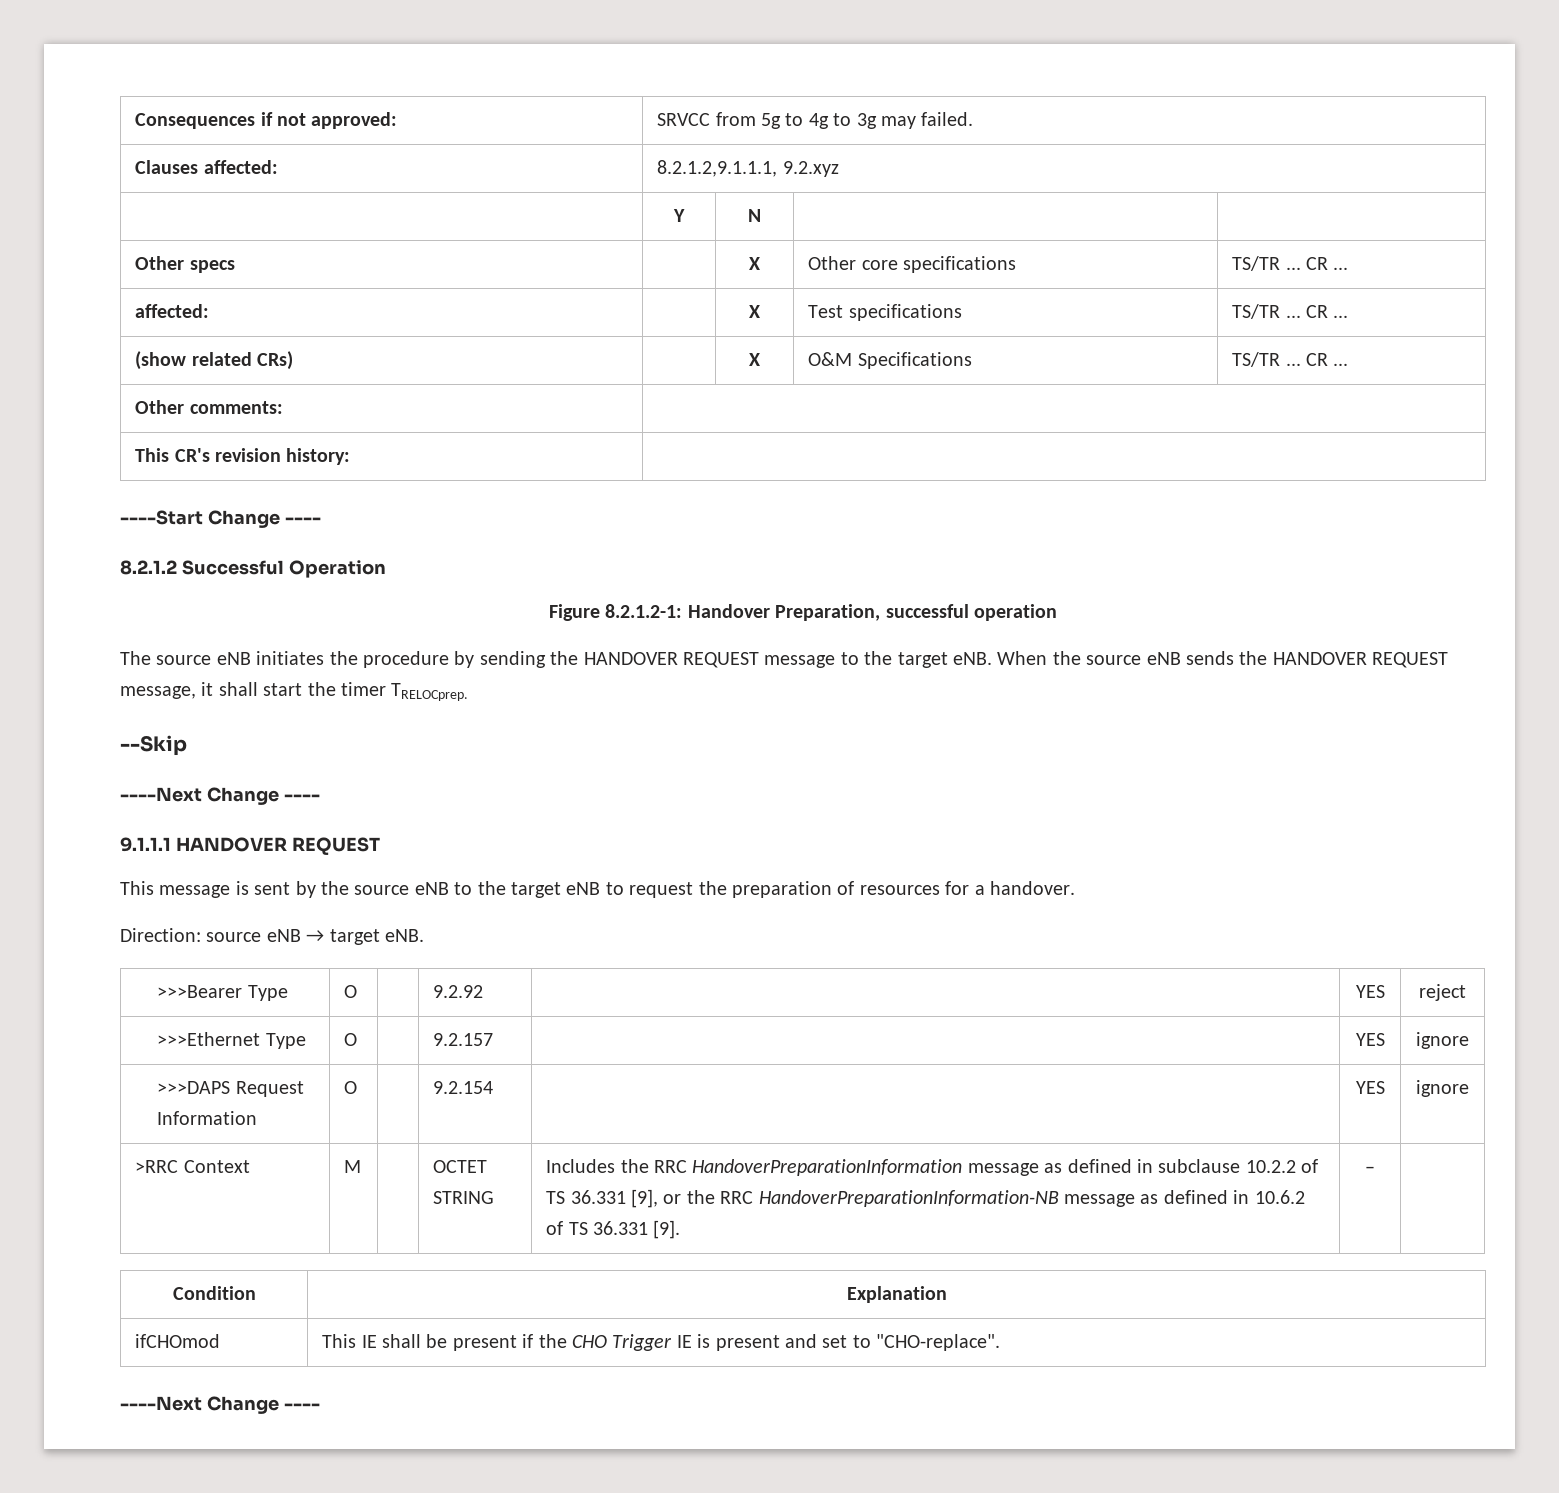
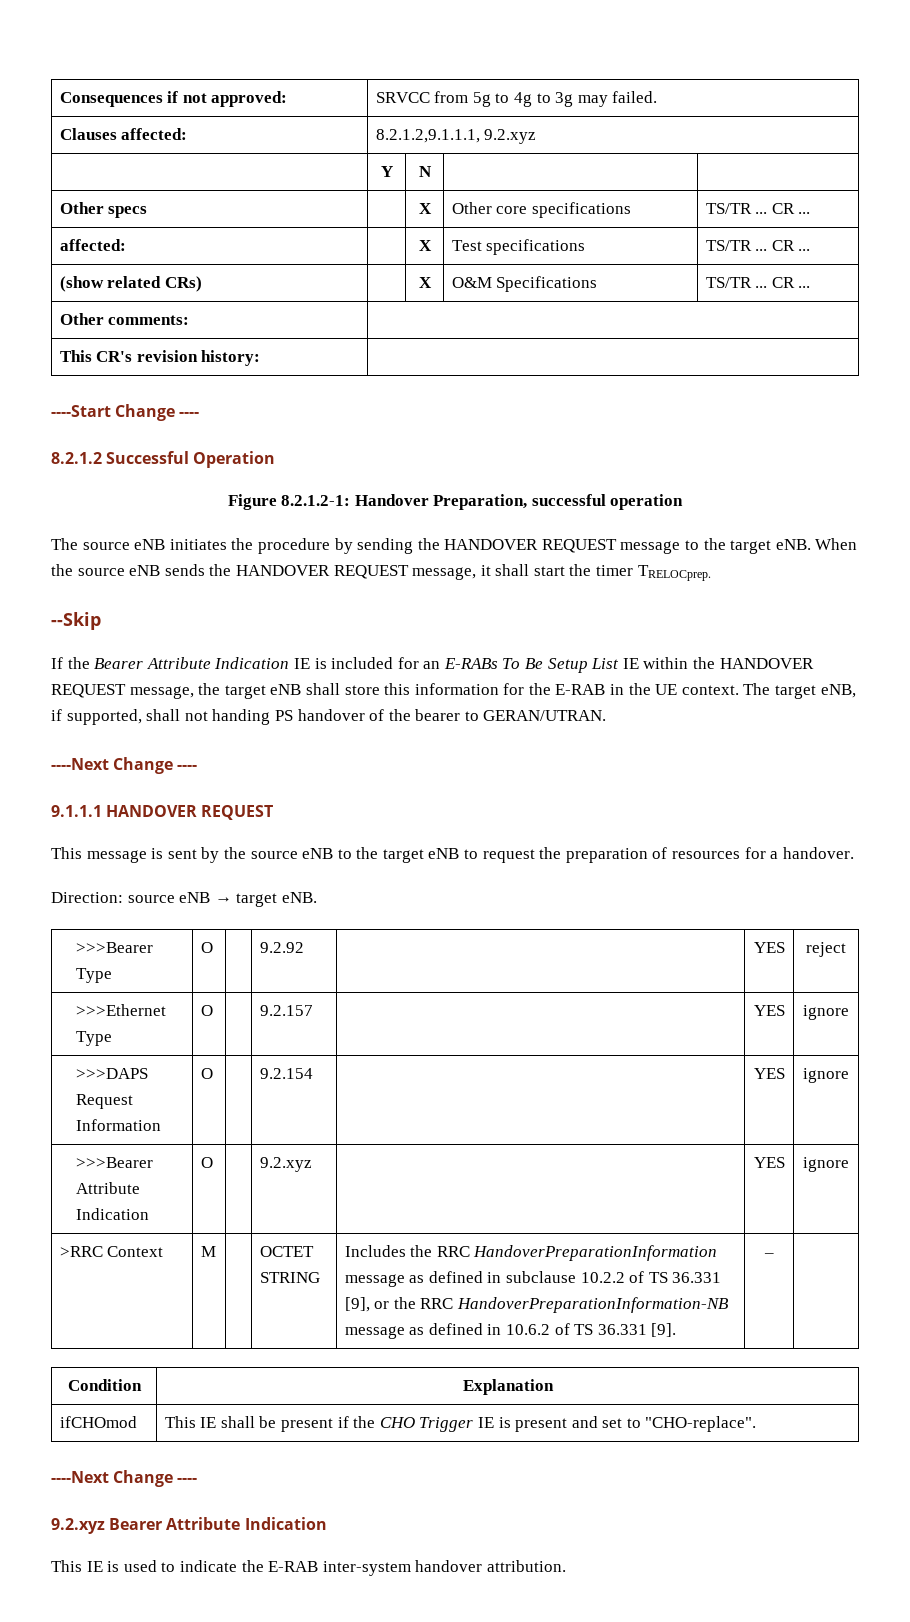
(187, 745) none -> [51,657,814,673] [51,683,856,699] [51,709,607,725] // If the Bearer Attribute Indication IE is included for an E-RABs To Be Setup List IE within the HANDOVER REQUEST message, the target eNB shall store this information for the E-RAB in the UE context. The target eNB, if supported, shall not handing PS handover of the bearer to GERAN/UTRAN.
(1469, 1088) none -> [76,1157,154,1168] [76,1182,141,1194] [76,1208,150,1220] [200,1157,213,1168] [259,1157,312,1172] [753,1157,785,1168] [803,1157,849,1172] // >>>Bearer Attribute Indication | O | | 9.2.xyz | | YES | ignore
(320, 1406) none -> [51,1517,327,1534] [51,1560,566,1576] // 9.2.xyz Bearer Attribute Indication // This IE is used to indicate the E-RAB inter-system handover attribution.

